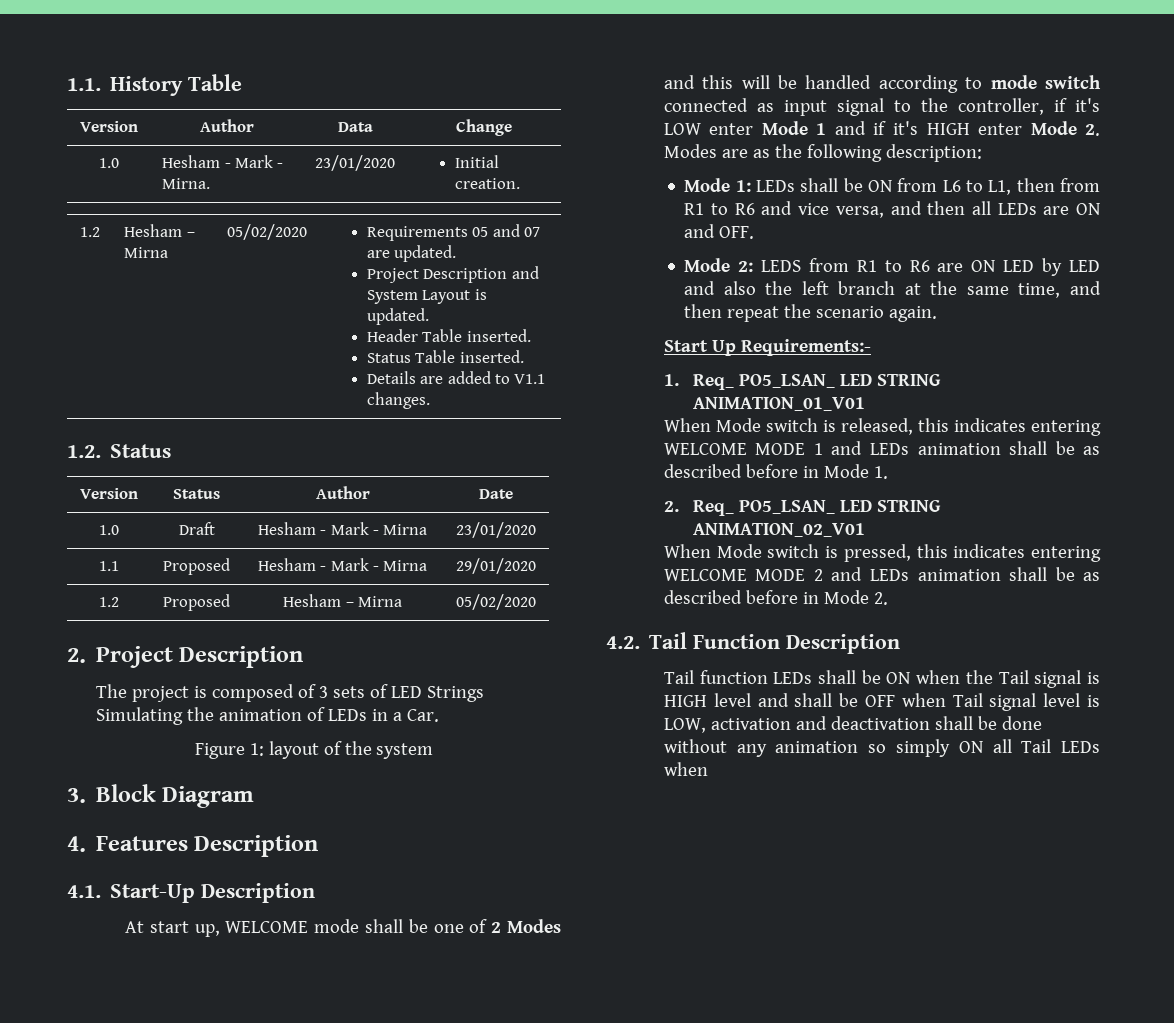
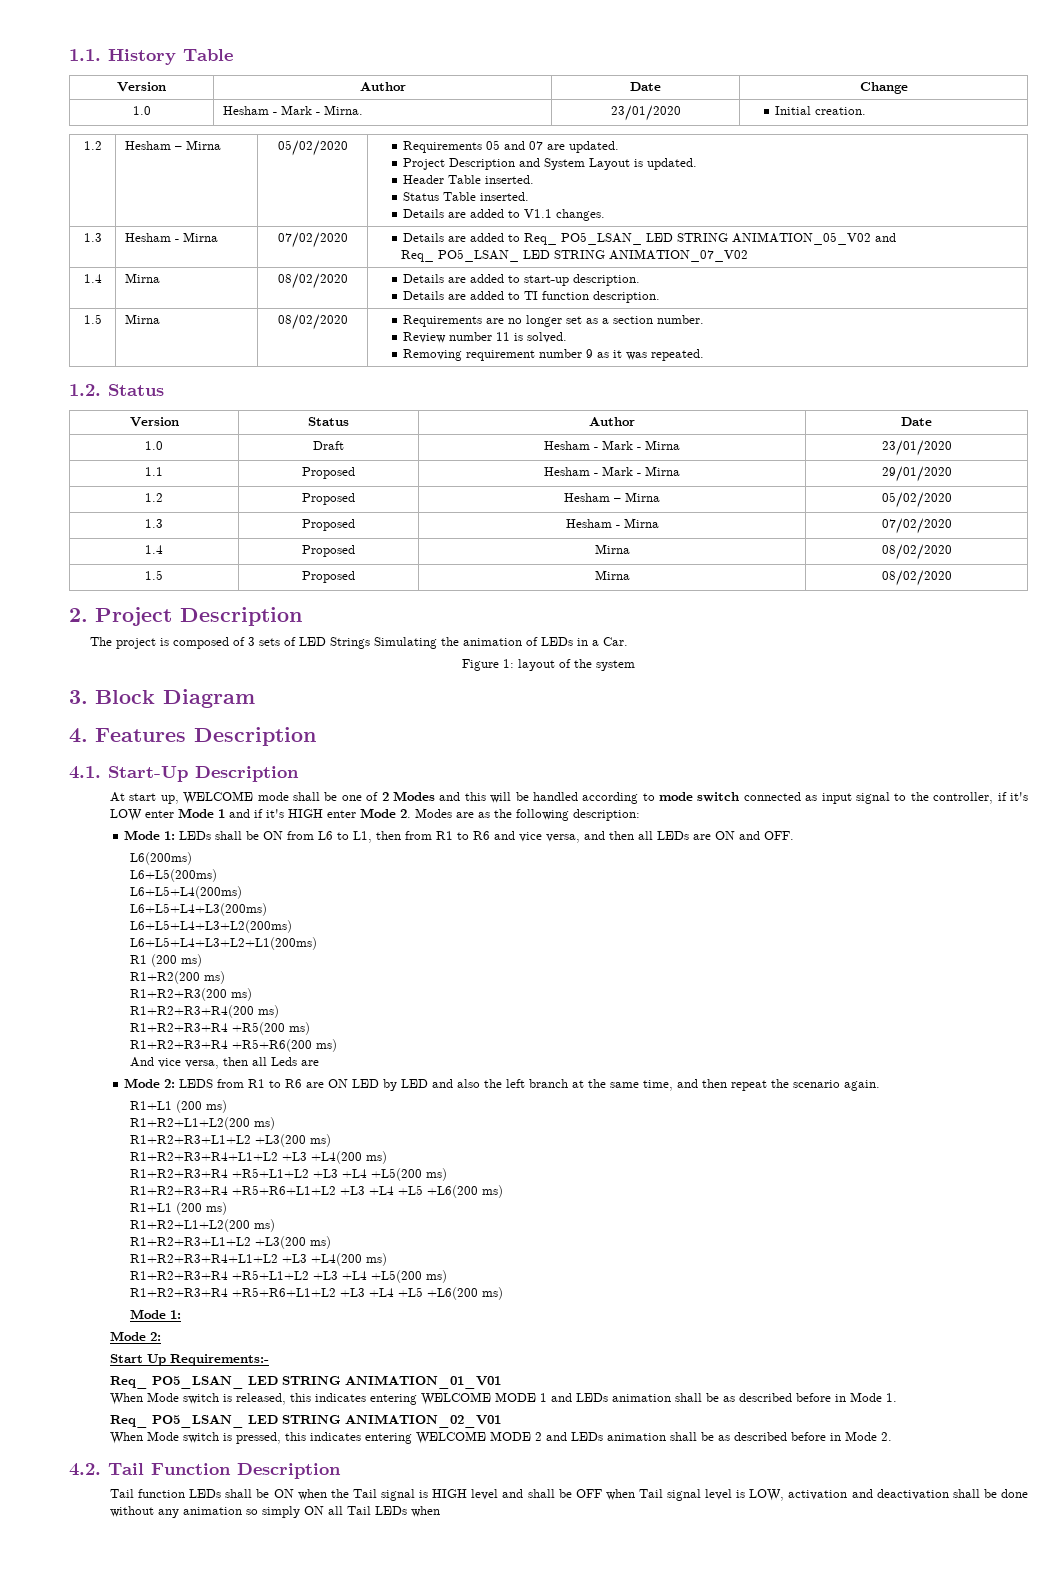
[337,122,373,132] Data -> [630,82,661,91] Date
(430, 400) none -> [83,233,102,242] [124,232,218,242] [277,232,348,248] [403,232,897,245] [401,249,749,262] [83,274,102,283] [124,273,160,283] [277,273,348,289] [403,274,641,286] [403,291,661,303] [83,314,102,324] [124,314,160,324] [277,314,348,330] [403,315,705,327] [403,332,568,343] [403,349,705,361] // 1.3 | Hesham - Mirna | 07/02/2020 | Details are added to Req_ PO5_LSAN_ LED STRING ANIMATION_05_V02 and // Req_ PO5_LSAN_ LED STRING ANIMATION_07_V02 // 1.4 | Mirna | 08/02/2020 | Details are added to start-up description. // Details are added to TI function description. // 1.5 | Mirna | 08/02/2020 | Requirements are no longer set as a section number. // Review number 11 is solved. // Removing requirement number 9 as it was repeated.
(536, 602) none -> [145,519,163,528] [302,519,355,531] [565,518,659,528] [881,518,952,534] [145,545,163,554] [302,545,355,557] [594,544,630,554] [881,544,952,560] [145,570,163,580] [302,571,355,583] [594,570,630,580] [881,570,952,586] // 1.3 | Proposed | Hesham - Mirna | 07/02/2020 // 1.4 | Proposed | Mirna | 08/02/2020 // 1.5 | Proposed | Mirna | 08/02/2020
(755, 232) none -> [130,852,193,865] [130,869,218,882] [130,886,243,899] [130,903,268,916] [130,920,293,933] [130,937,318,950] [130,954,203,967] [130,971,226,984] [130,988,253,1001] [130,1005,280,1018] [130,1022,311,1035] [130,1039,338,1052] [130,1057,320,1069] // L6(200ms) // L6+L5(200ms) // L6+L5+L4(200ms) // L6+L5+L4+L3(200ms) // L6+L5+L4+L3+L2(200ms) // L6+L5+L4+L3+L2+L1(200ms) // R1 (200 ms) // R1+R2(200 ms) // R1+R2+R3(200 ms) // R1+R2+R3+R4(200 ms) // R1+R2+R3+R4 +R5(200 ms) // R1+R2+R3+R4 +R5+R6(200 ms) // And vice versa, then all Leds are
(938, 314) none -> [130,1100,228,1113] [130,1117,276,1130] [130,1134,332,1147] [130,1151,388,1164] [130,1168,448,1181] [130,1185,504,1198] [130,1202,228,1215] [130,1219,276,1232] [130,1236,332,1249] [130,1253,388,1266] [130,1270,448,1283] [130,1287,504,1300] [130,1309,182,1319] [109,1331,161,1341] // R1+L1 (200 ms) // R1+R2+L1+L2(200 ms) // R1+R2+R3+L1+L2 +L3(200 ms) // R1+R2+R3+R4+L1+L2 +L3 +L4(200 ms) // R1+R2+R3+R4 +R5+L1+L2 +L3 +L4 +L5(200 ms) // R1+R2+R3+R4 +R5+R6+L1+L2 +L3 +L4 +L5 +L6(200 ms) // R1+L1 (200 ms) // R1+R2+L1+L2(200 ms) // R1+R2+R3+L1+L2 +L3(200 ms) // R1+R2+R3+R4+L1+L2 +L3 +L4(200 ms) // R1+R2+R3+R4 +R5+L1+L2 +L3 +L4 +L5(200 ms) // R1+R2+R3+R4 +R5+R6+L1+L2 +L3 +L4 +L5 +L6(200 ms) // Mode 1: // Mode 2:
[663,374,679,386] 1. -> (269, 1360) none
[663,501,679,512] 2. -> (897, 1397) none

